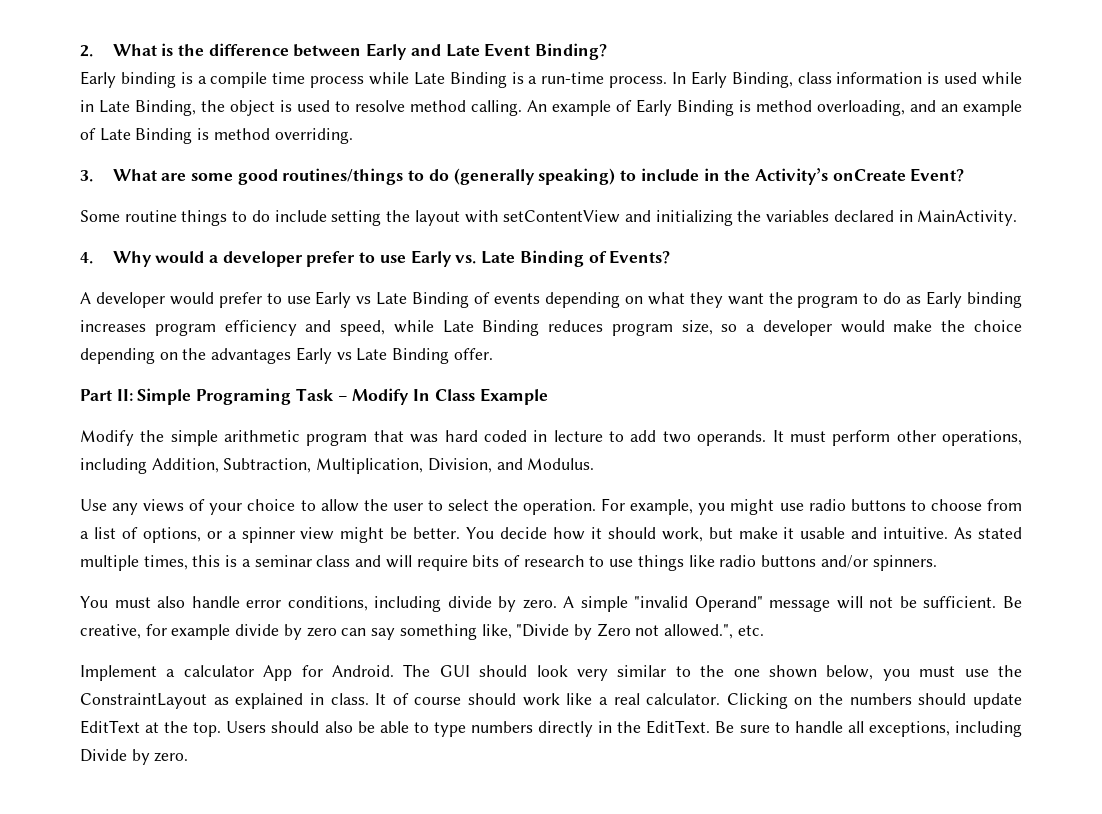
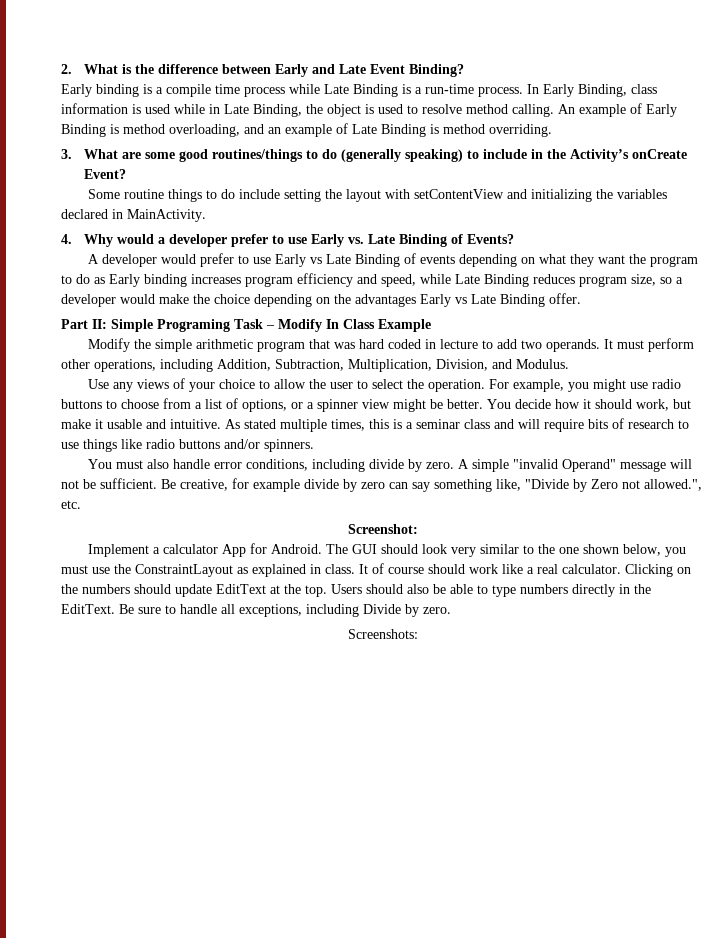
(764, 630) none -> [348,524,418,534] // Screenshot:
(189, 757) none -> [348,629,418,639] // Screenshots:

